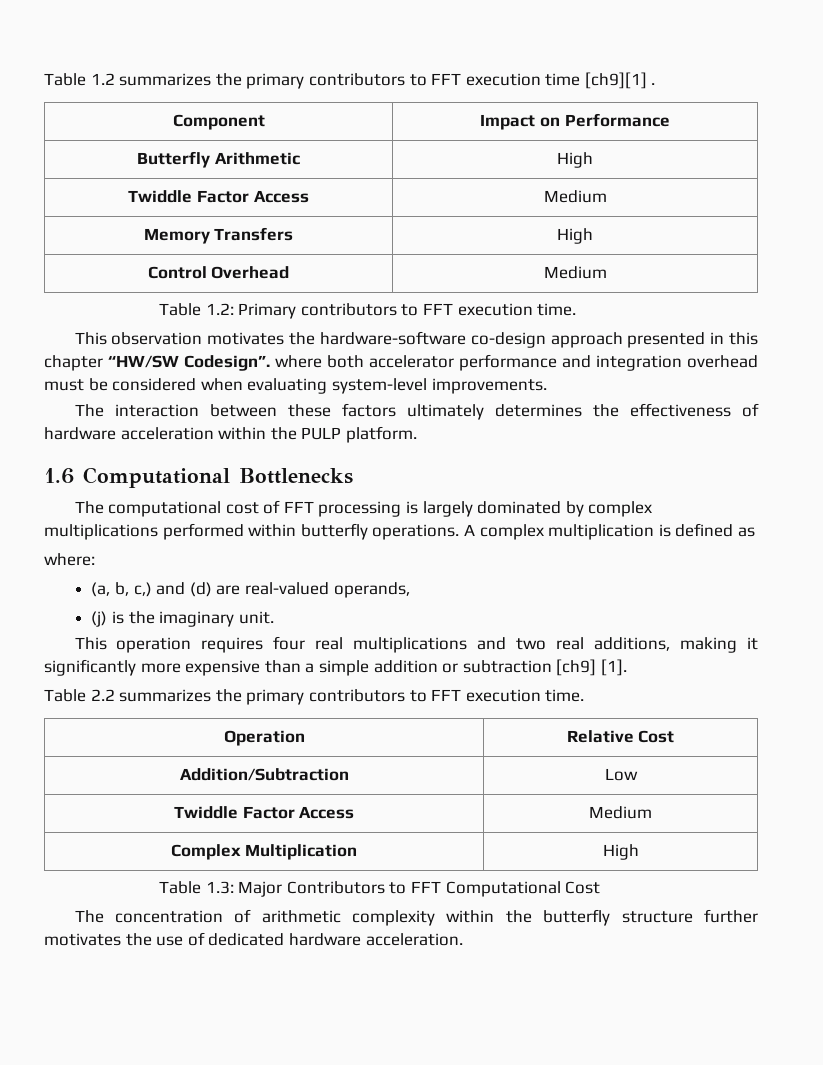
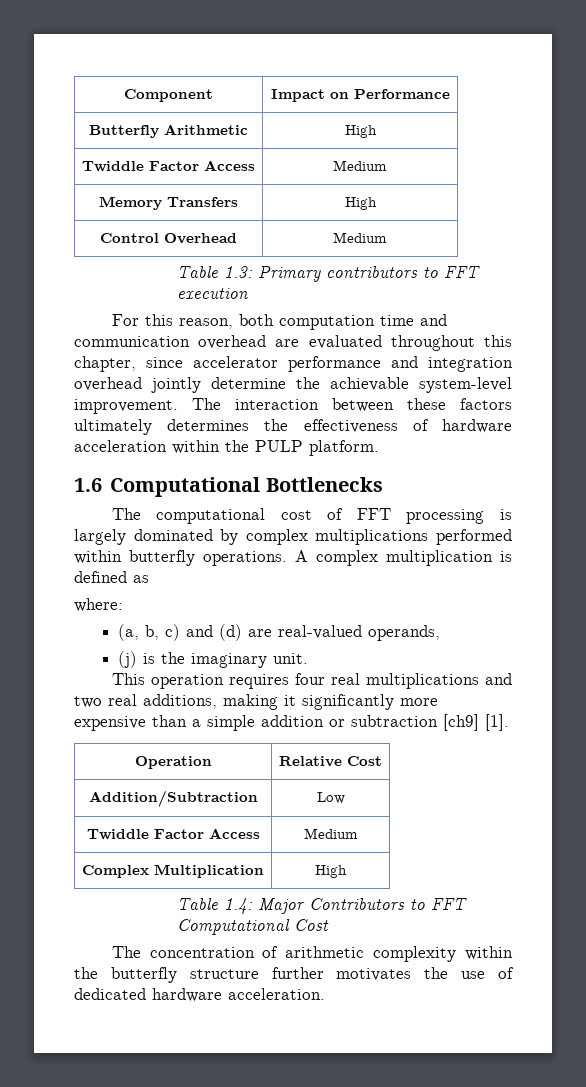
[44,72,656,89] Table 1.2 summarizes the primary contributors to FFT execution time [ch9][1] . // -> (124, 95) none
[205,303,234,315] 1.2: -> [223,266,253,278] 1.3:
[537,303,577,316] [74,331,758,348] [44,355,364,371] time. // This observation motivates the hardware-software co-design approach presented in this chapter “HW/SW Codesign”. where both -> [111,314,447,330] [74,335,512,351] [74,356,183,372] // For this reason, both computation time and communication overhead are evaluated throughout this chapter, since
[44,378,547,394] must be considered when evaluating system-level improvements. // -> [151,377,512,393] [74,399,178,414] jointly determine the achievable system-level improvement.
[133,582,152,597] c,) -> [164,624,180,641] c)
[44,689,585,705] // Table 2.2 summarizes the primary contributors to FFT execution time. -> (509, 722) none
[205,881,234,894] 1.3: -> [223,898,253,914] 1.4:

